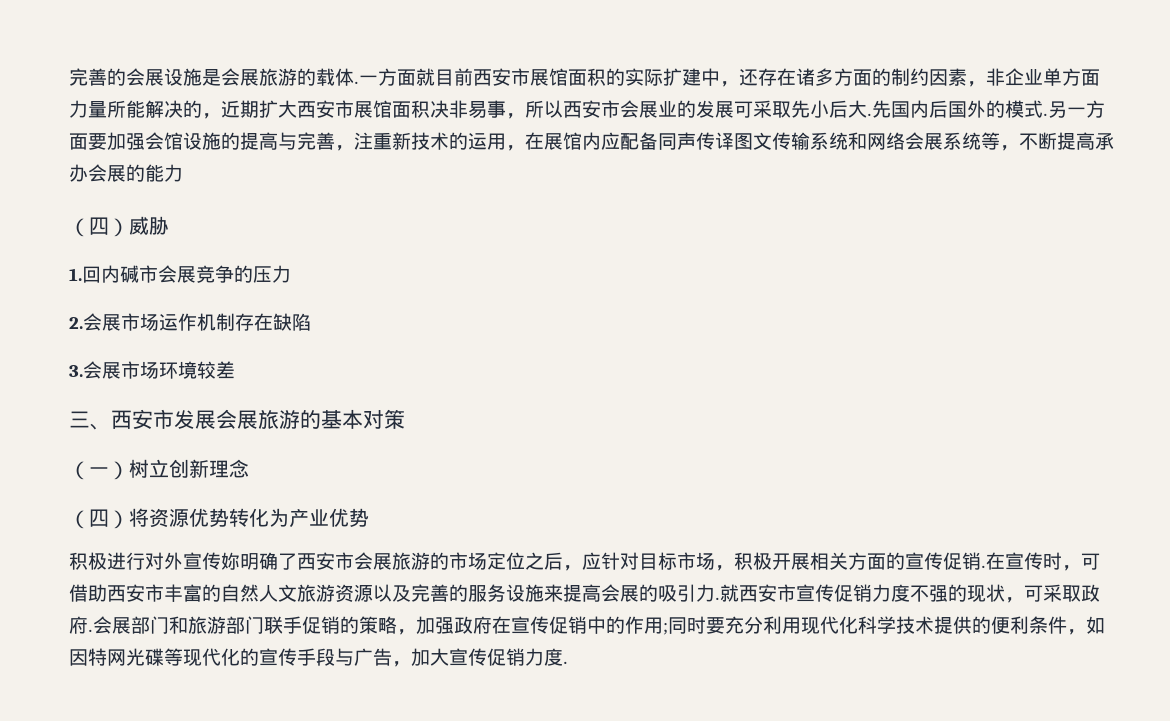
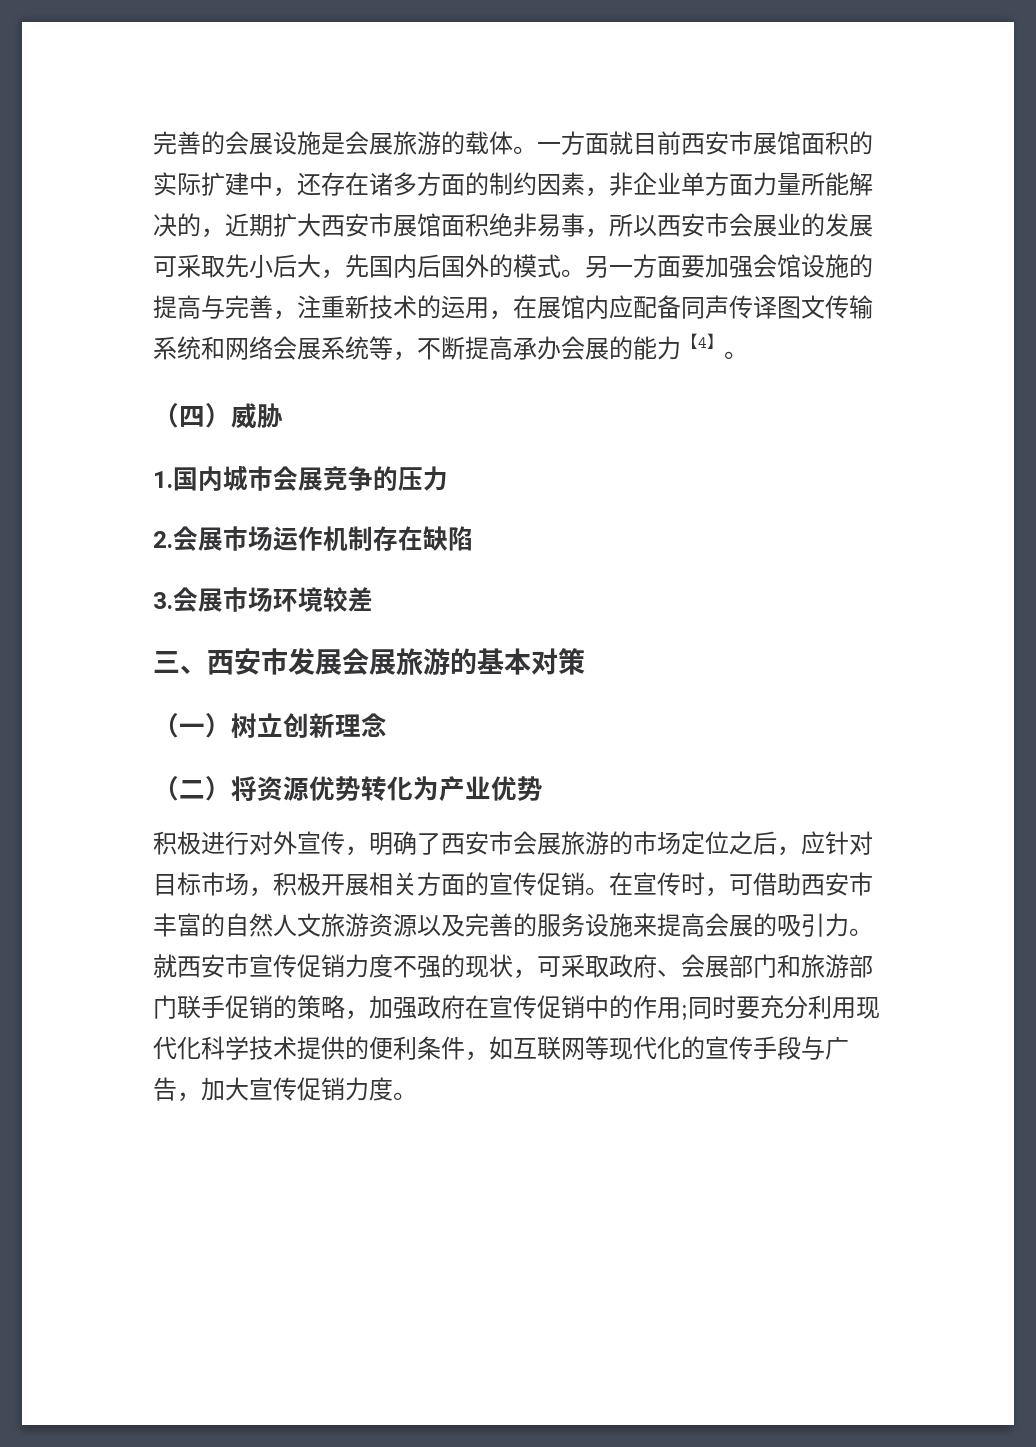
[354,81,359,84] . -> [513,146,537,154] 。
[430,100,449,118] 决 -> [489,213,513,236] 绝
[867,113,872,116] . -> [321,269,345,279] ，
[1043,113,1048,116] . -> [561,269,585,277] 。
(183, 173) none -> [681,333,724,349] [724,351,748,359] 【4】。
[82,265,139,283] 回内碱 -> [173,465,248,491] 国内城
[89,509,109,527] 四 -> [179,780,205,799] 二
[221,552,240,570] 妳 -> [345,846,369,856] ，
[981,565,986,568] . -> [585,887,609,895] 。
[715,597,720,600] . -> [849,928,873,936] 。
[88,629,93,632] . -> [657,970,681,977] 、
[69,648,164,666] 因特网光碟 -> [513,1036,585,1060] 互联网
[563,661,568,664] . -> [393,1092,417,1100] 。

